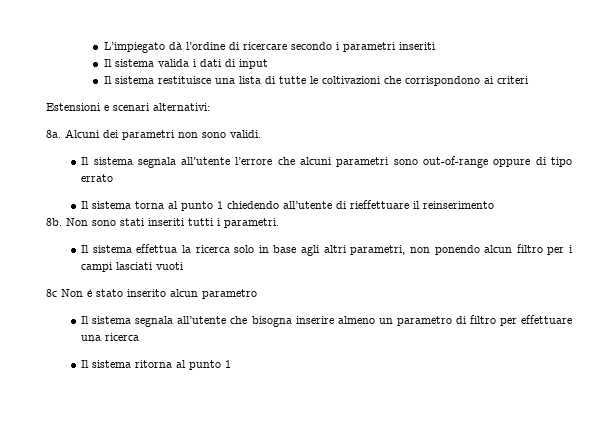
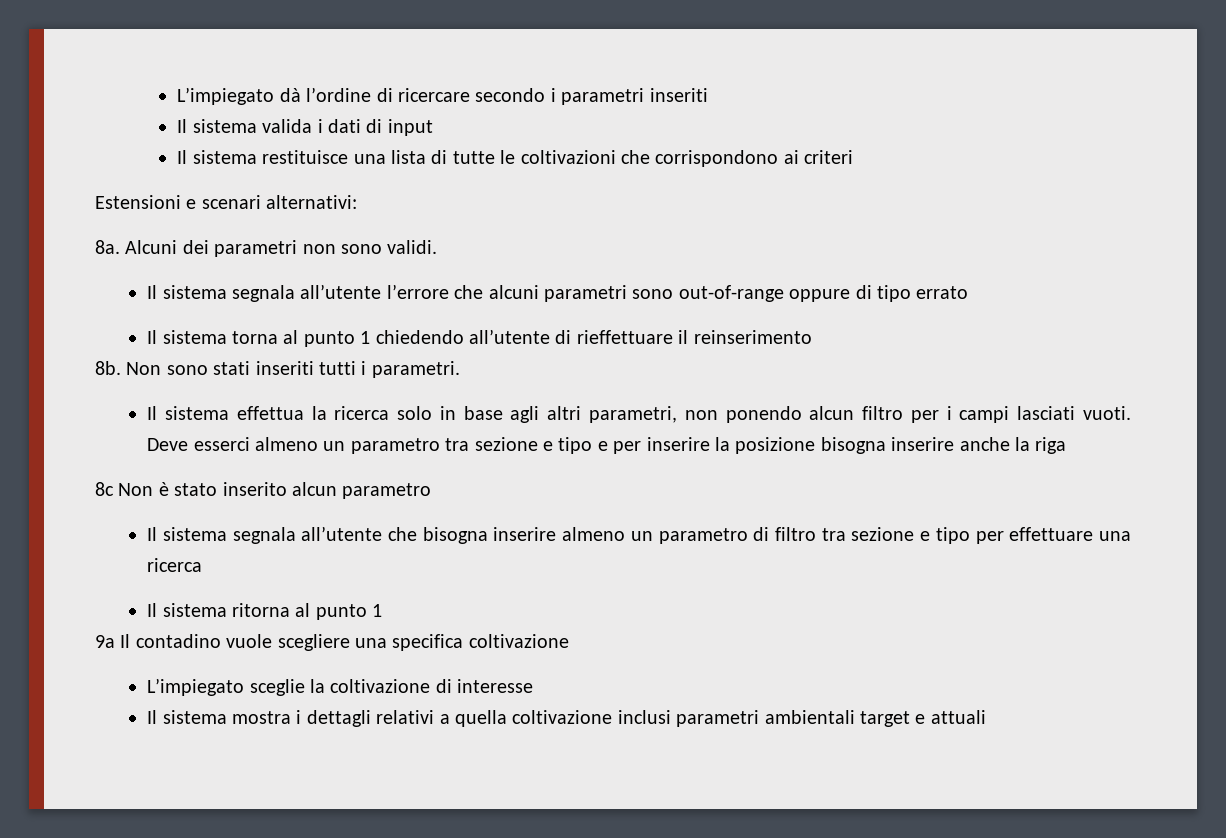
[156,262,185,270] vuoti -> [1082,406,1131,420] [147,437,1067,454] vuoti. Deve esserci almeno un parametro tra sezione e tipo e per inserire la posizione bisogna inserire anche la riga
(496, 319) none -> [821,527,970,544] tra sezione e tipo
(232, 364) none -> [95,634,569,651] [147,678,534,696] [147,710,986,727] // 9a Il contadino vuole scegliere una specifica coltivazione // L’impiegato sceglie la coltivazione di interesse // Il sistema mostra i dettagli relativi a quella coltivazione inclusi parametri ambientali target e attuali

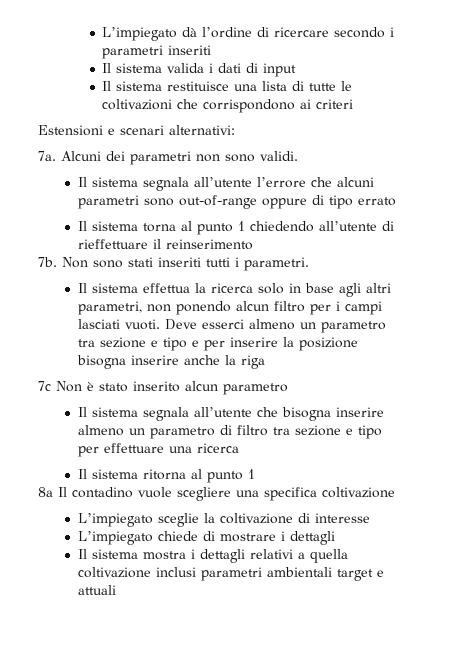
[95,240,120,254] 8a. -> [38,151,56,161] 7a.
[95,361,121,375] 8b. -> [38,257,57,267] 7b.
[95,482,114,496] 8c -> [38,381,51,391] 7c
[95,635,115,648] 9a -> [38,487,53,497] 8a
(534, 686) none -> [77,531,335,545] // L’impiegato chiede di mostrare i dettagli

